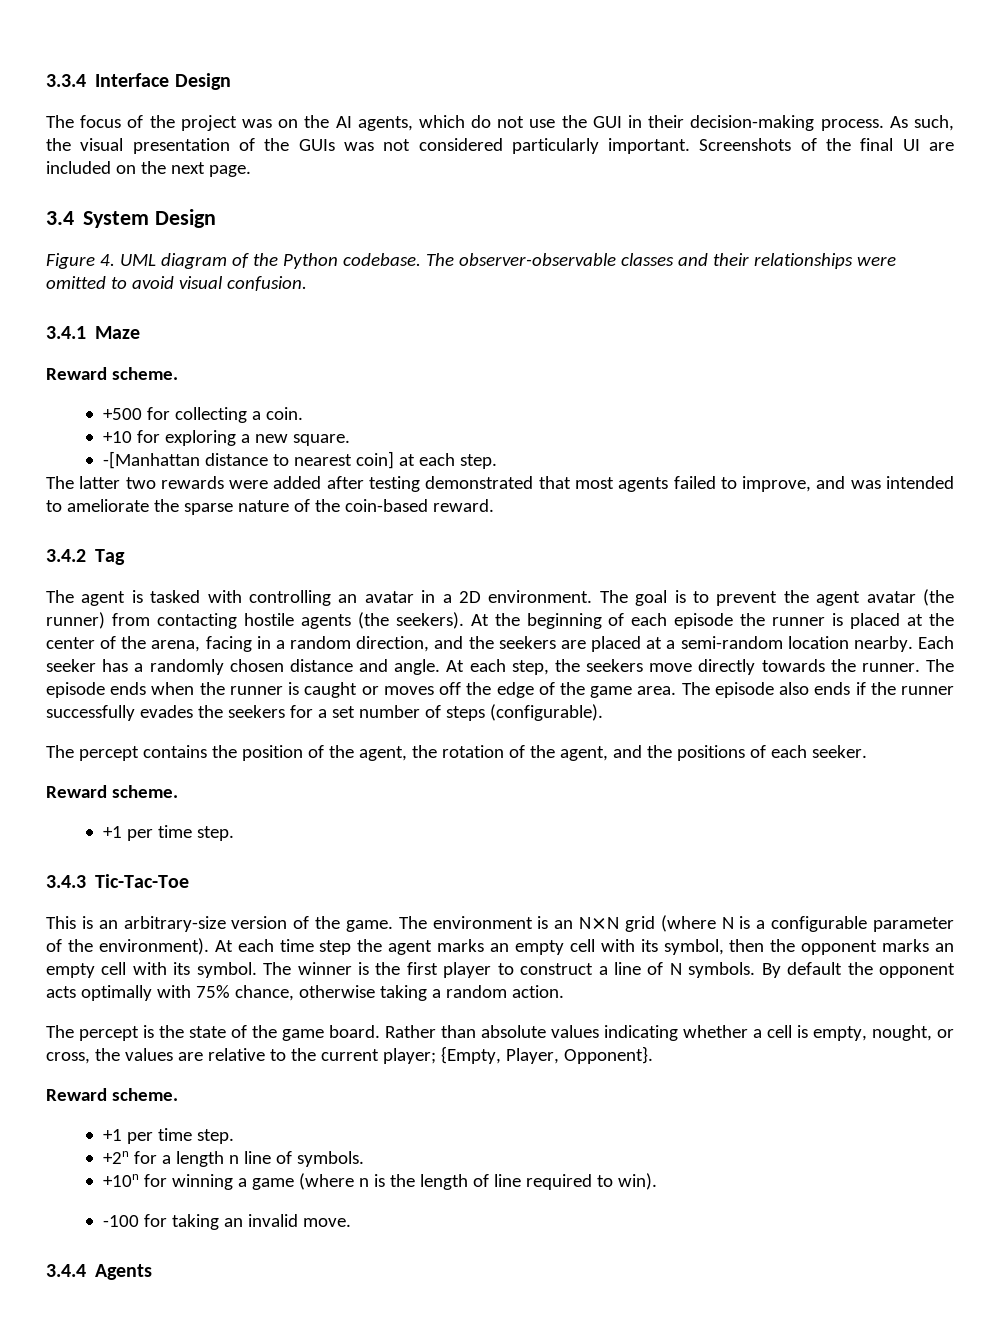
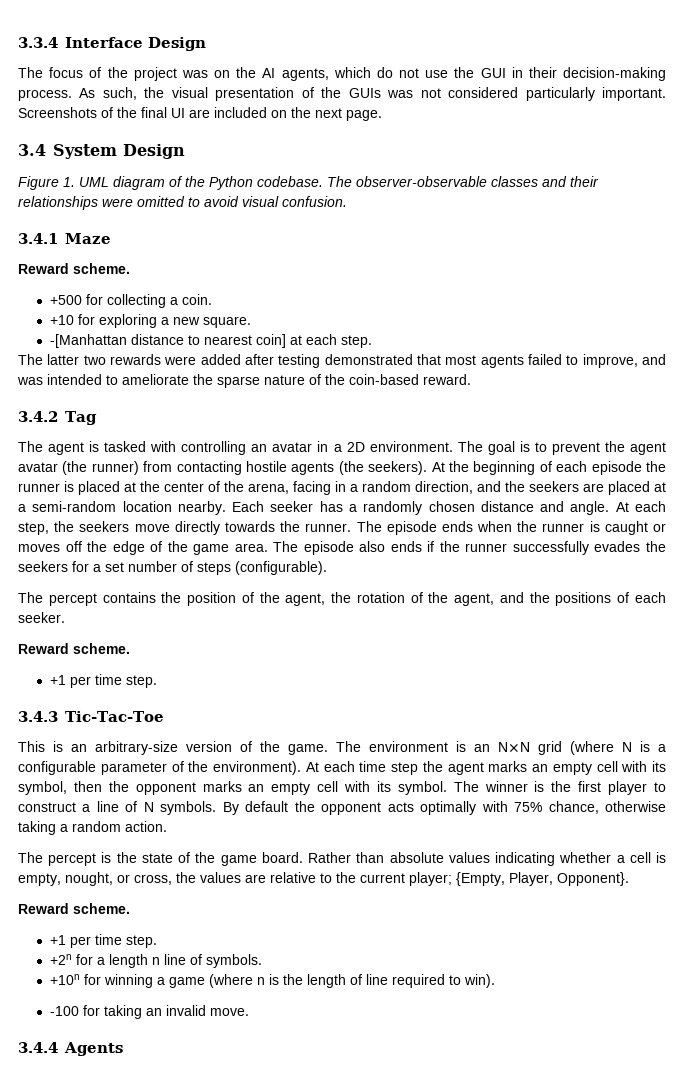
[99,254,115,266] 4. -> [63,177,75,187] 1.

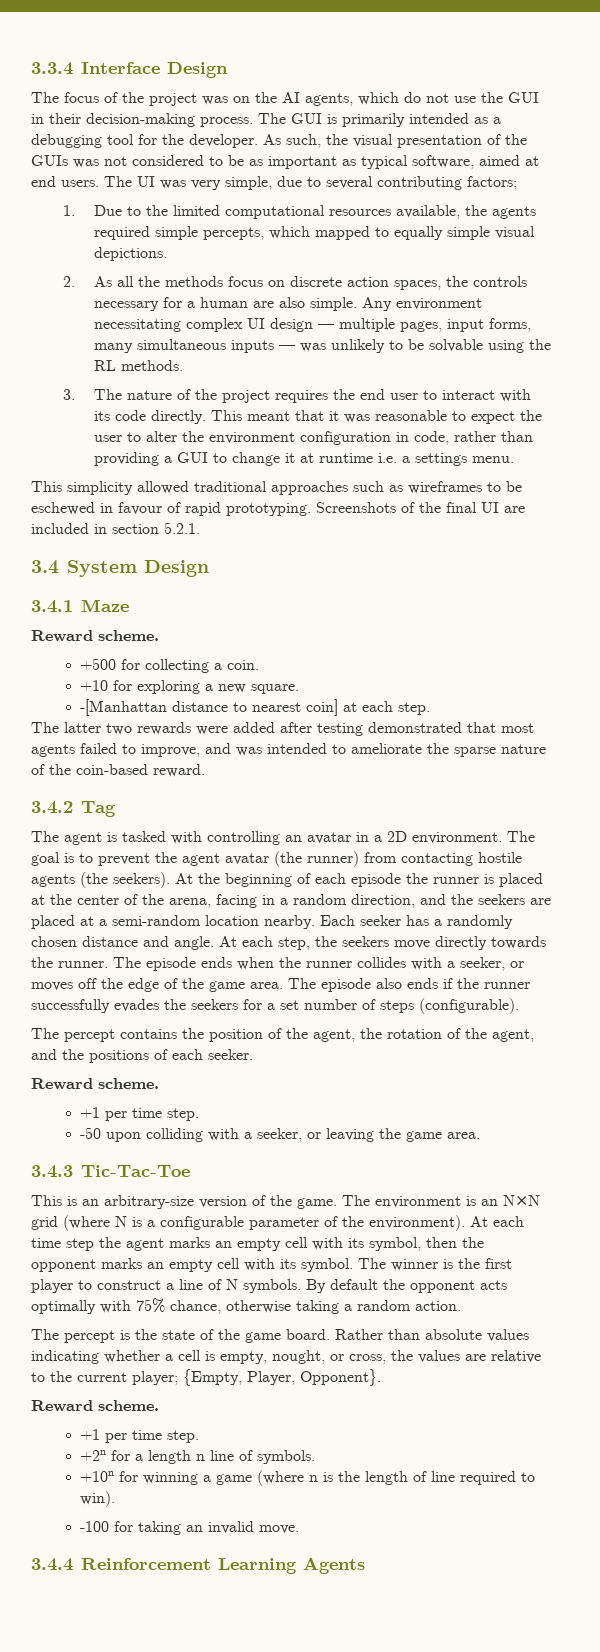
(72, 95) none -> [258,113,501,127] [31,134,258,148] The GUI is primarily intended as a debugging tool for the developer.
[525,87,666,101] particularly important. -> [209,155,539,169] [31,176,517,190] [62,205,537,219] [94,226,536,240] [94,247,168,261] [62,276,528,290] [94,297,483,311] [94,318,532,332] [94,339,552,353] [94,360,184,371] [62,389,532,403] [94,410,543,424] [94,431,534,445] [94,452,515,466] [31,481,522,495] [31,502,311,516] to be as important as typical software, aimed at end users. The UI was very simple, due to several contributing factors; // 1. Due to the limited computational resources available, the agents required simple percepts, which mapped to equally simple visual depictions. // 2. As all the methods focus on discrete action spaces, the controls necessary for a human are also simple. Any environment necessitating complex UI design — multiple pages, input forms, many simultaneous inputs — was unlikely to be solvable using the RL methods. // 3. The nature of the project requires the end user to interact with its code directly. This meant that it was reasonable to expect the user to alter the environment configuration in code, rather than providing a GUI to change it at runtime i.e. a settings menu. // This simplicity allowed traditional approaches such as wireframes to be eschewed in favour of rapid prototyping.
[271,107,382,121] on the next page. -> [94,522,200,534] in section 5.2.1.
[18,176,599,190] [18,196,347,210] // Figure 1. UML diagram of the Python codebase. The observer-observable classes and their relationships were omitted to avoid visual confusion. -> (209, 568) none
[589,521,648,535] is caught -> [357,957,505,971] collides with a seeker,
(157, 681) none -> [80,1127,481,1142] // -50 upon colliding with a seeker, or leaving the game area.
(58, 1047) none -> [81,1558,297,1574] Reinforcement Learning

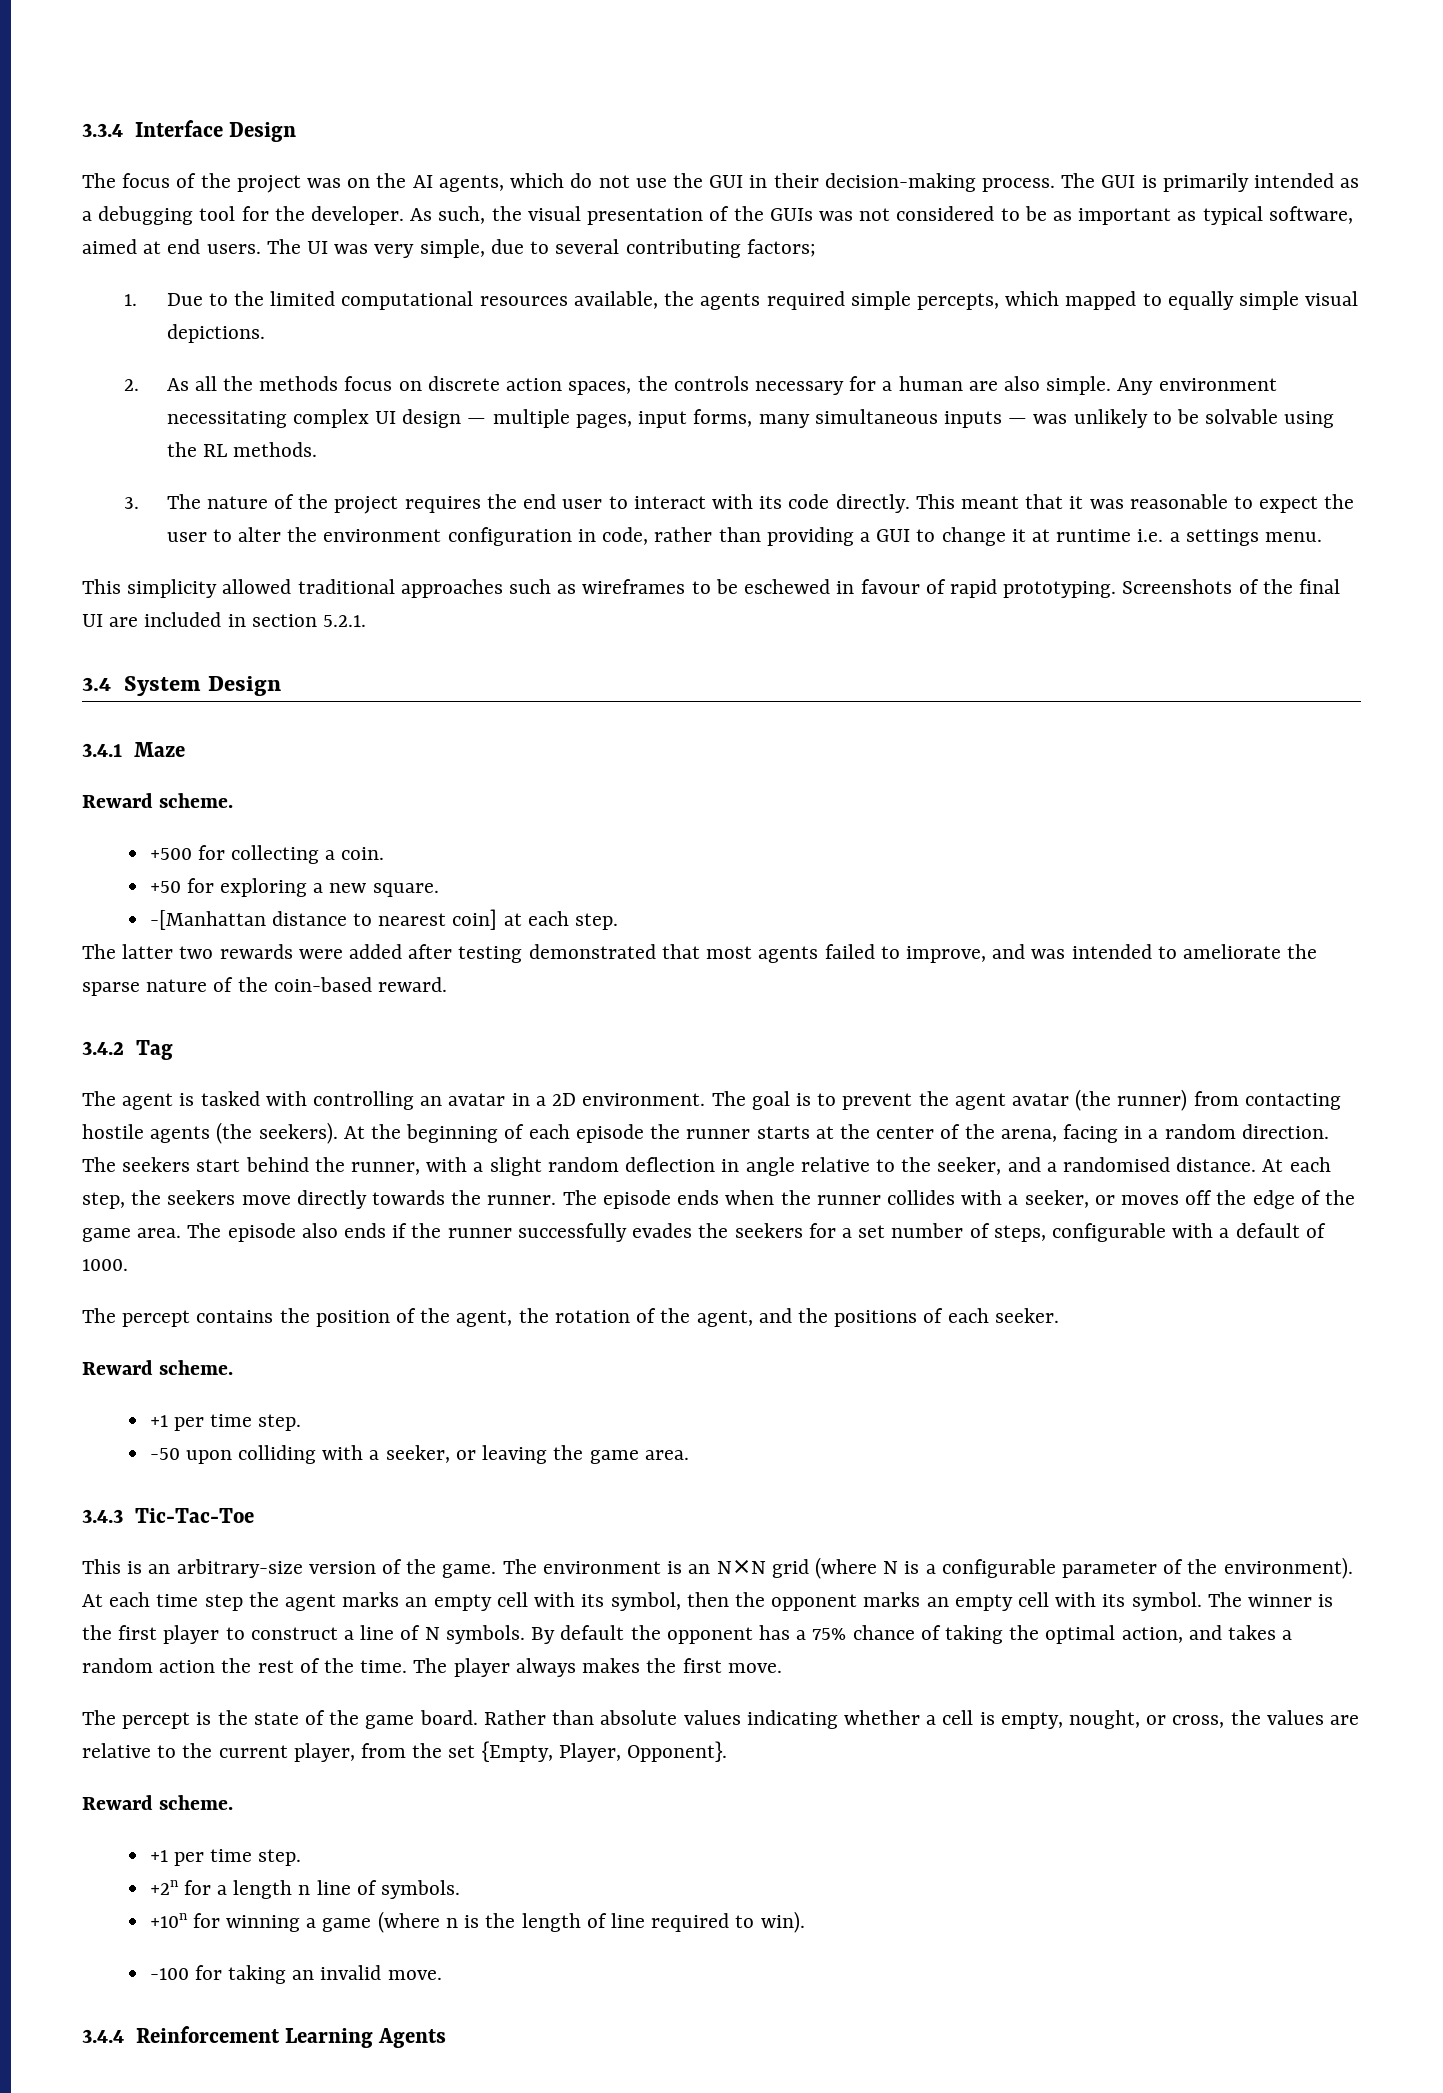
[80,680,109,691] +10 -> [149,881,181,893] +50
[484,873,543,887] is placed -> [756,1126,810,1139] starts
[351,894,551,908] [31,915,513,929] [31,936,214,950] direction, and the seekers are placed at a semi-random location nearby. Each seeker has a randomly chosen distance and angle. -> [1241,1124,1329,1139] [82,1157,1257,1176] direction. The seekers start behind the runner, with a slight random deflection in angle relative to the seeker, and a randomised distance.
[380,998,519,1014] steps (configurable). -> [993,1223,1326,1242] [82,1259,128,1271] steps, configurable with a default of 1000.
[480,1280,507,1290] [31,1298,461,1314] acts optimally with 75% chance, otherwise taking a random action. -> [758,1625,1293,1644] [82,1658,782,1677] has a 75% chance of taking the optimal action, and takes a random action the rest of the time. The player always makes the first move.
[132,1371,178,1385] player; -> [293,1743,476,1762] player, from the set

